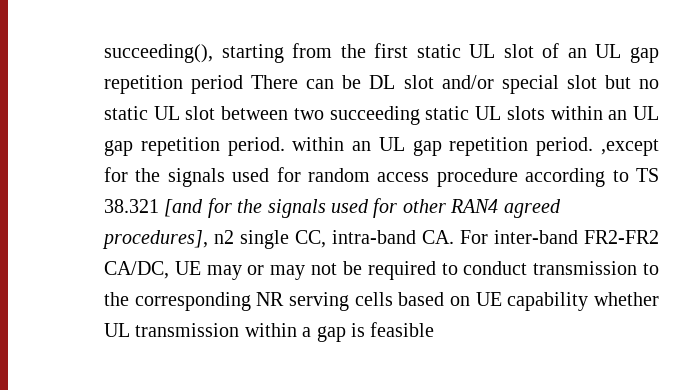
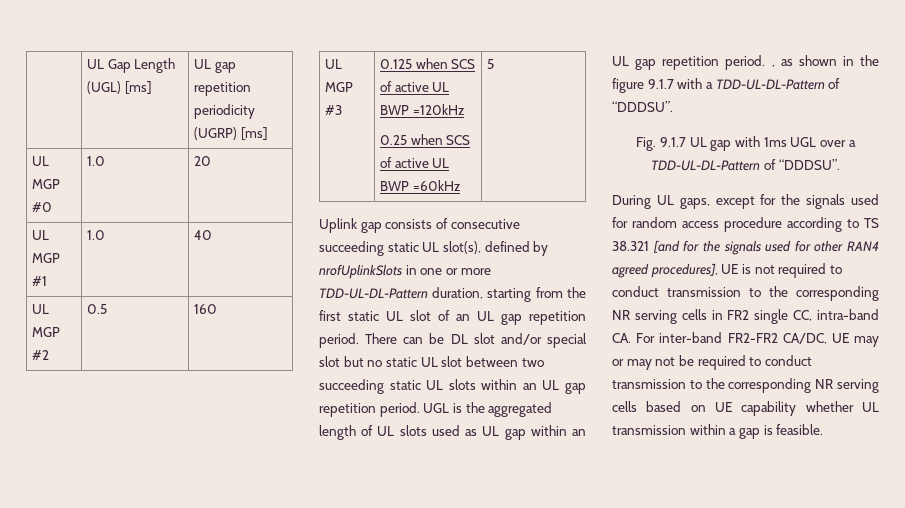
[104,44,213,63] succeeding(), -> [87,58,176,73] [87,81,152,94] [194,59,236,73] [194,82,252,96] [194,104,256,119] [194,127,268,140] [32,156,50,166] [32,179,61,189] [32,202,53,212] [87,156,106,166] [194,156,212,166] [32,230,50,240] [32,253,61,263] [32,276,48,286] [87,230,106,240] [194,230,213,240] [32,304,50,314] [32,327,61,337] [32,350,50,360] [87,304,108,314] [194,304,218,314] [325,59,343,69] [325,82,354,92] [325,105,343,115] [380,58,476,69] [380,81,450,92] [380,104,465,115] [380,134,471,145] [380,157,450,168] [380,180,461,191] [487,59,495,69] [319,218,520,233] [319,241,549,256] [319,264,491,279] [319,287,484,299] | UL Gap Length (UGL) [ms] | UL gap repetition periodicity (UGRP) [ms] // UL MGP #0 | 1.0 | 20 // UL MGP #1 | 1.0 | 40 // UL MGP #2 | 0.5 | 160 // UL MGP #3 | 0.125 when SCS of active UL BWP =120kHz // 0.25 when SCS of active UL BWP =60kHz | 5 // Uplink gap consists of consecutive succeeding static UL slot(s), defined by nrofUplinkSlots in one or more TDD-UL-DL-Pattern duration,
[191,75,244,94] period -> [319,333,359,348] period.
[292,137,659,156] within an UL gap repetition period. ,except -> [423,402,553,417] [319,425,586,440] [612,55,879,70] [612,78,841,93] [612,101,673,112] [636,136,856,151] [651,159,840,171] [612,195,755,209] UGL is the aggregated length of UL slots used as UL gap within an UL gap repetition period. , as shown in the figure 9.1.7 with a TDD-UL-DL-Pattern of “DDDSU”. // Fig. 9.1.7 UL gap with 1ms UGL over a TDD-UL-DL-Pattern of “DDDSU”. // During UL gaps, except
[214,230,234,244] n2 -> [721,263,842,278] [612,286,879,301] [612,309,750,324] UE is not required to conduct transmission to the corresponding NR serving cells in FR2
[370,322,435,337] feasible -> [776,424,824,435] feasible.

